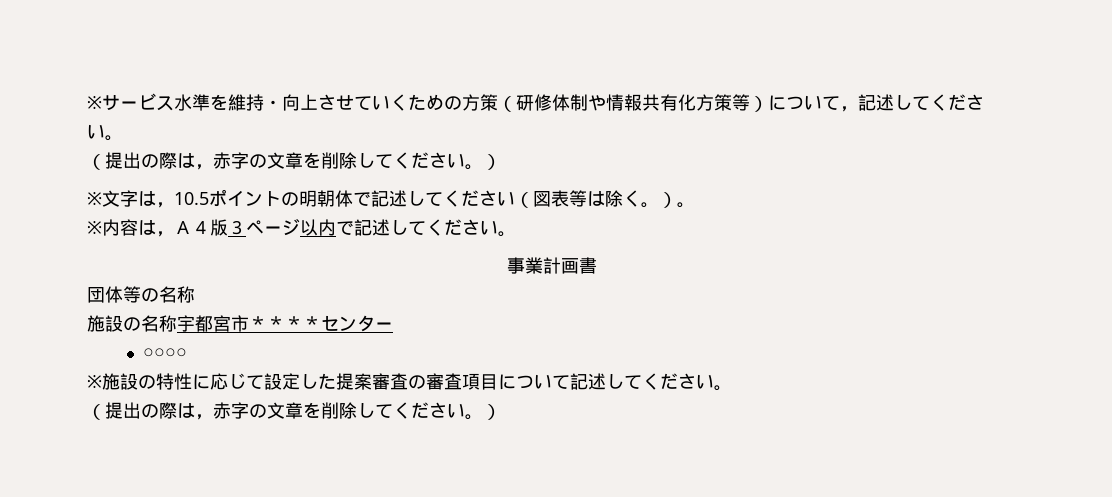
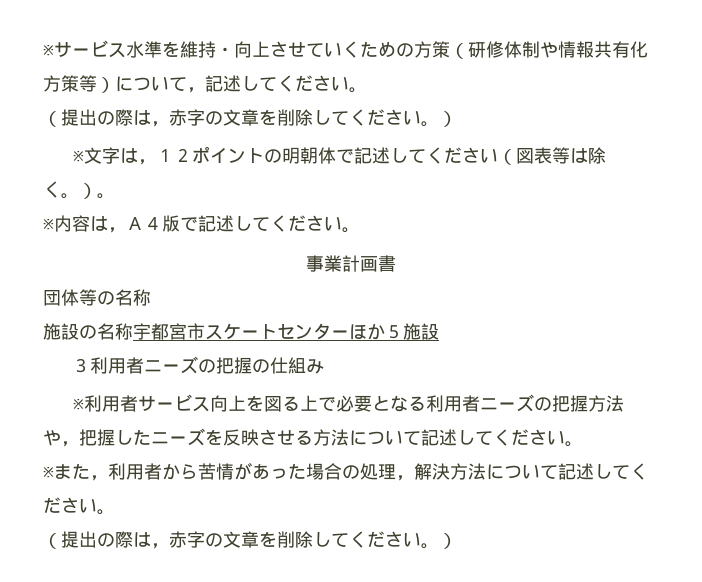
[174,192,209,205] 10.5 -> [155,148,192,162] １２
[228,219,336,236] ３ページ以内 -> (180, 223) none
[249,316,321,330] ＊＊＊＊ -> [205,323,277,340] スケート
[142,348,187,359] [87,373,498,390] // ○○○○ // ※施設の特性に応じて設定した提案審査の審査項目 -> [349,323,439,340] [71,356,324,374] [72,394,624,412] [43,428,583,447] [43,462,486,481] ほか５施設 // ３利用者ニーズの把握の仕組み // ※利用者サービス向上を図る上で必要となる利用者ニーズの把握方法や，把握したニーズを反映させる方法について記述してください。 // ※また，利用者から苦情があった場合の処理，解決方法

